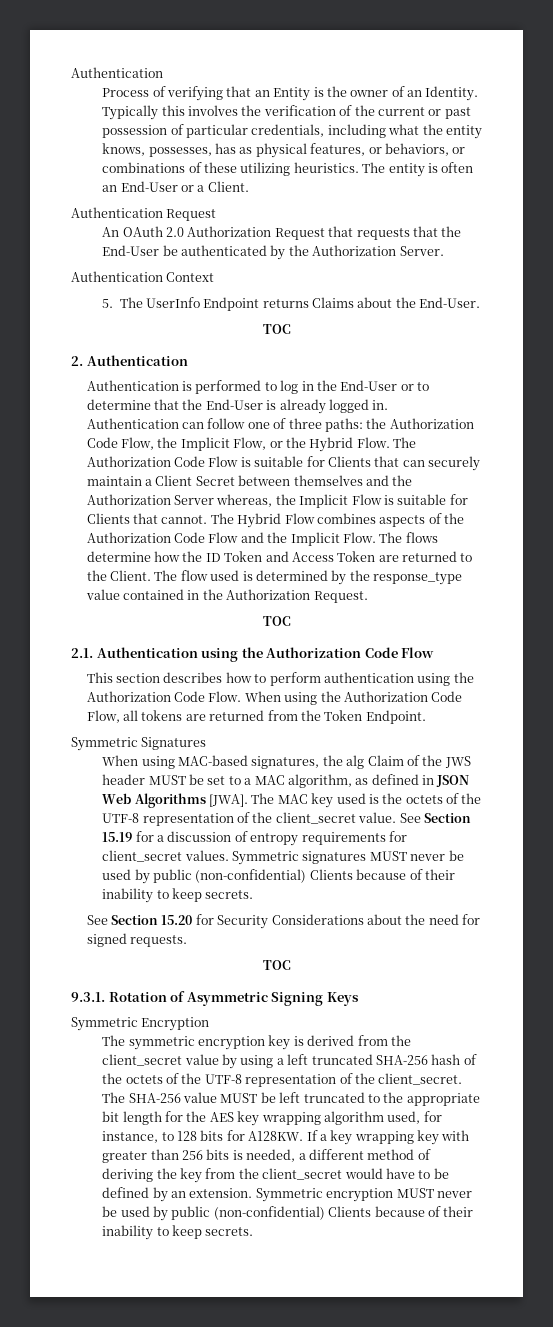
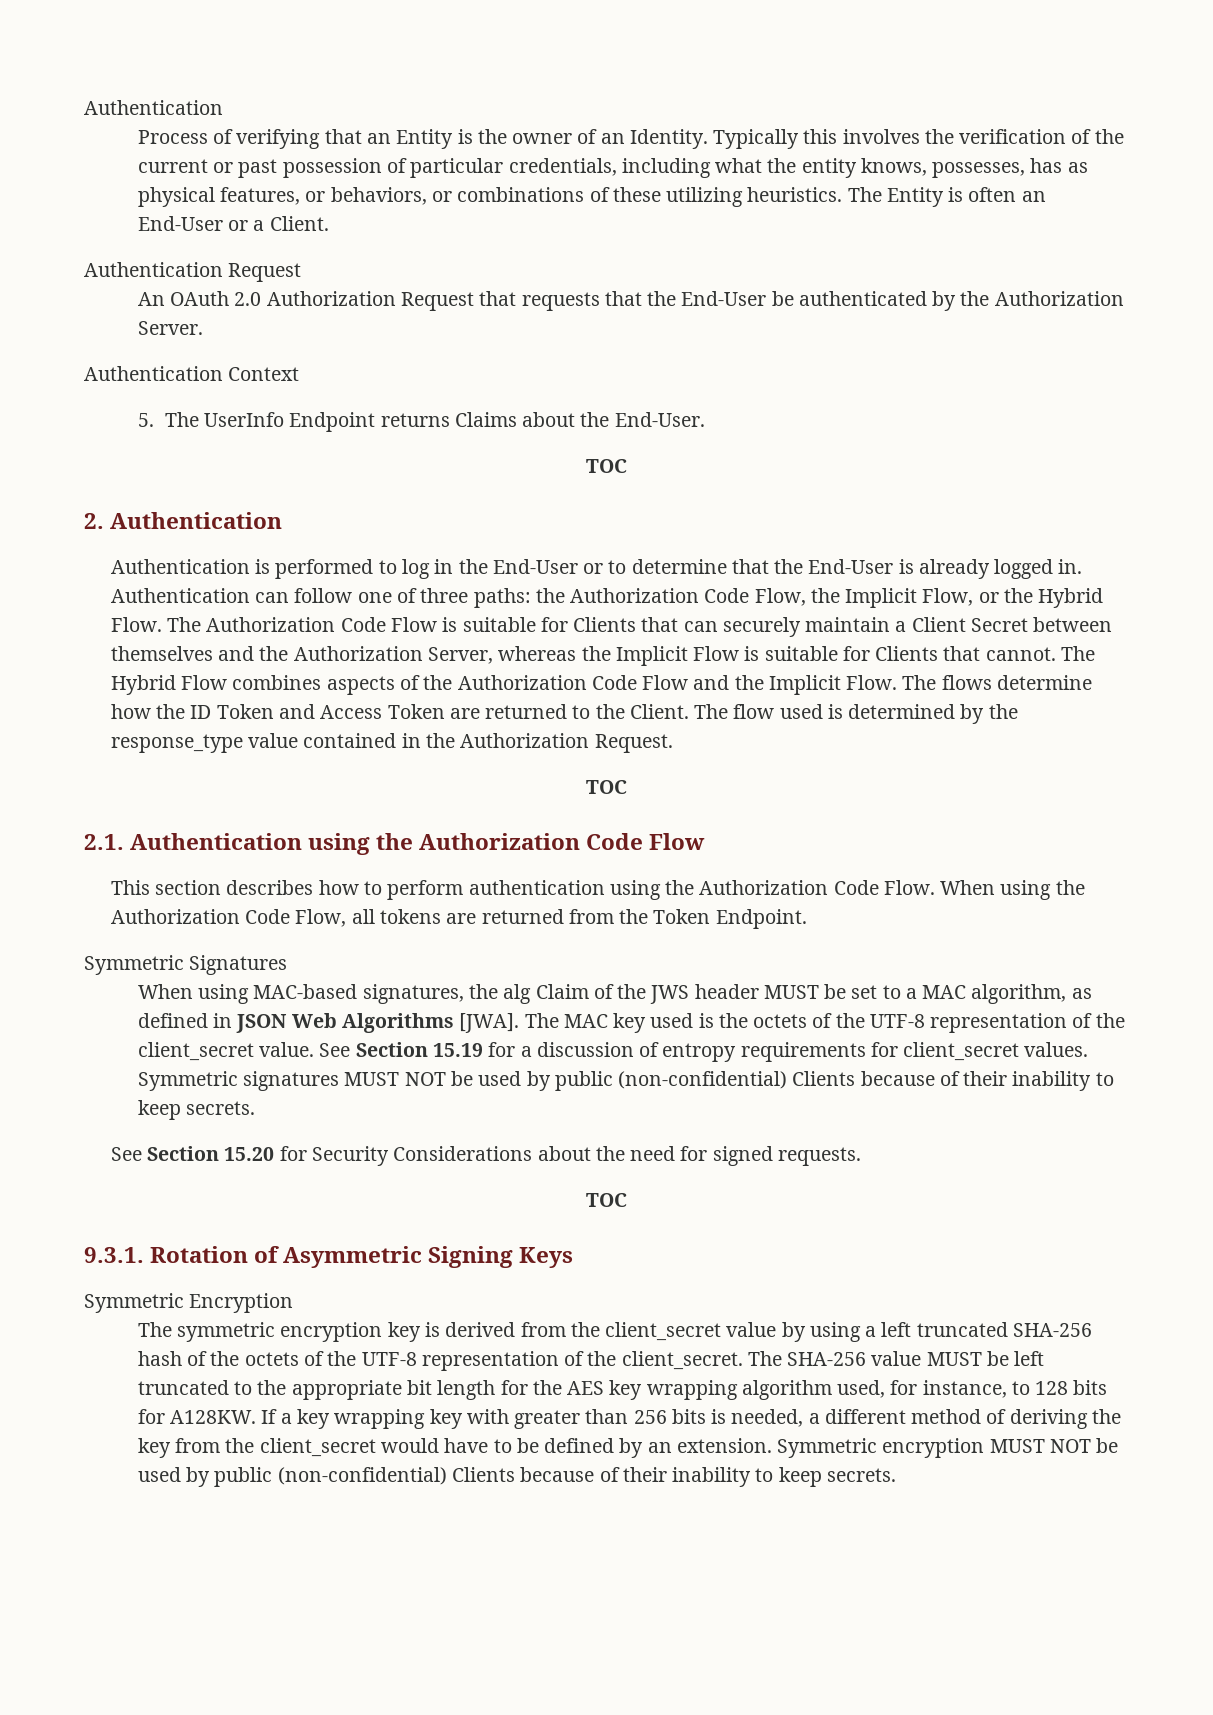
[388,163,425,177] entity -> [886,187,944,207] Entity
[174,494,273,507] Server whereas, -> [428,646,577,664] Server, whereas
[410,854,446,861] never -> [404,1072,446,1086] NOT
[436,1191,472,1198] never -> [1049,1439,1091,1453] NOT

